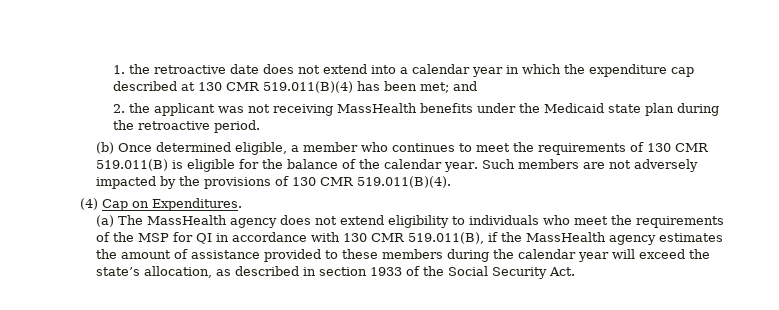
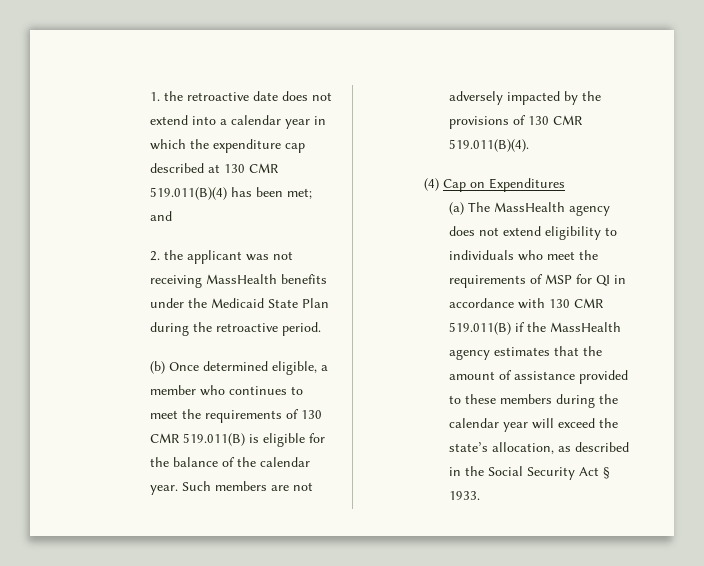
[607,103,674,116] state plan -> [268,298,330,308] State Plan
[152,198,243,211] Expenditures. -> [489,178,566,192] Expenditures
[113,232,135,242] the -> (544, 279) none
[408,232,485,244] 519.011(B), -> [449,322,512,335] 519.011(B)
(724, 237) none -> [554,346,580,356] that
[319,266,576,279] section 1933 of the Social Security Act. -> [465,466,611,480] [449,491,481,500] the Social Security Act § 1933.

